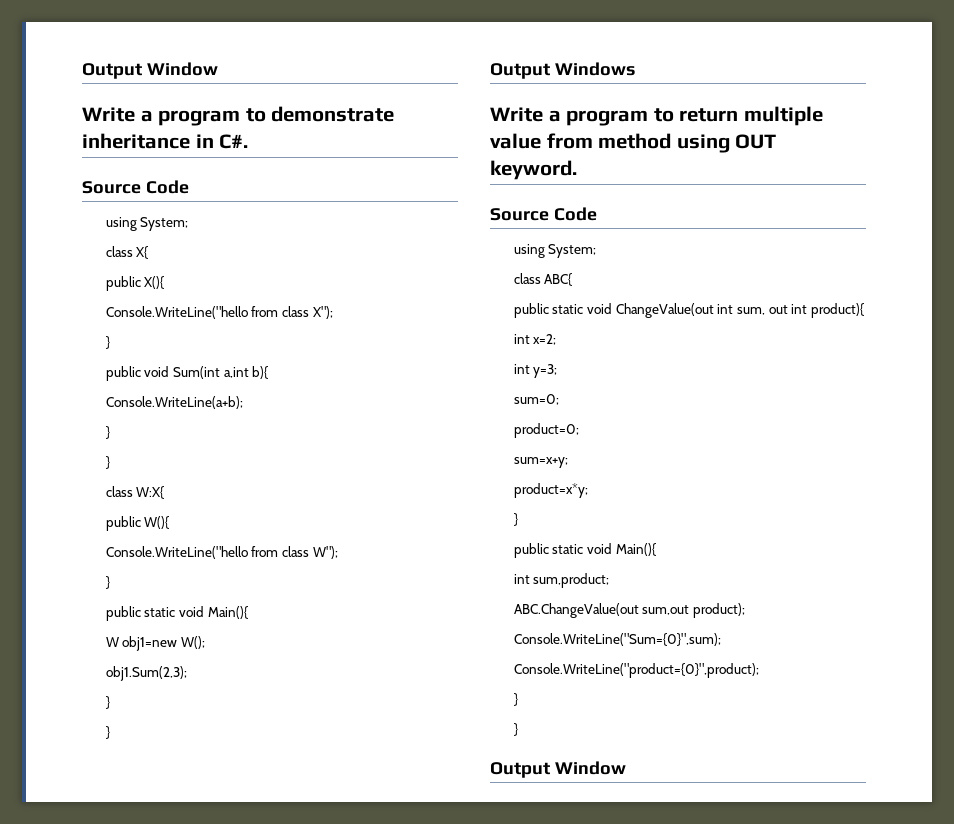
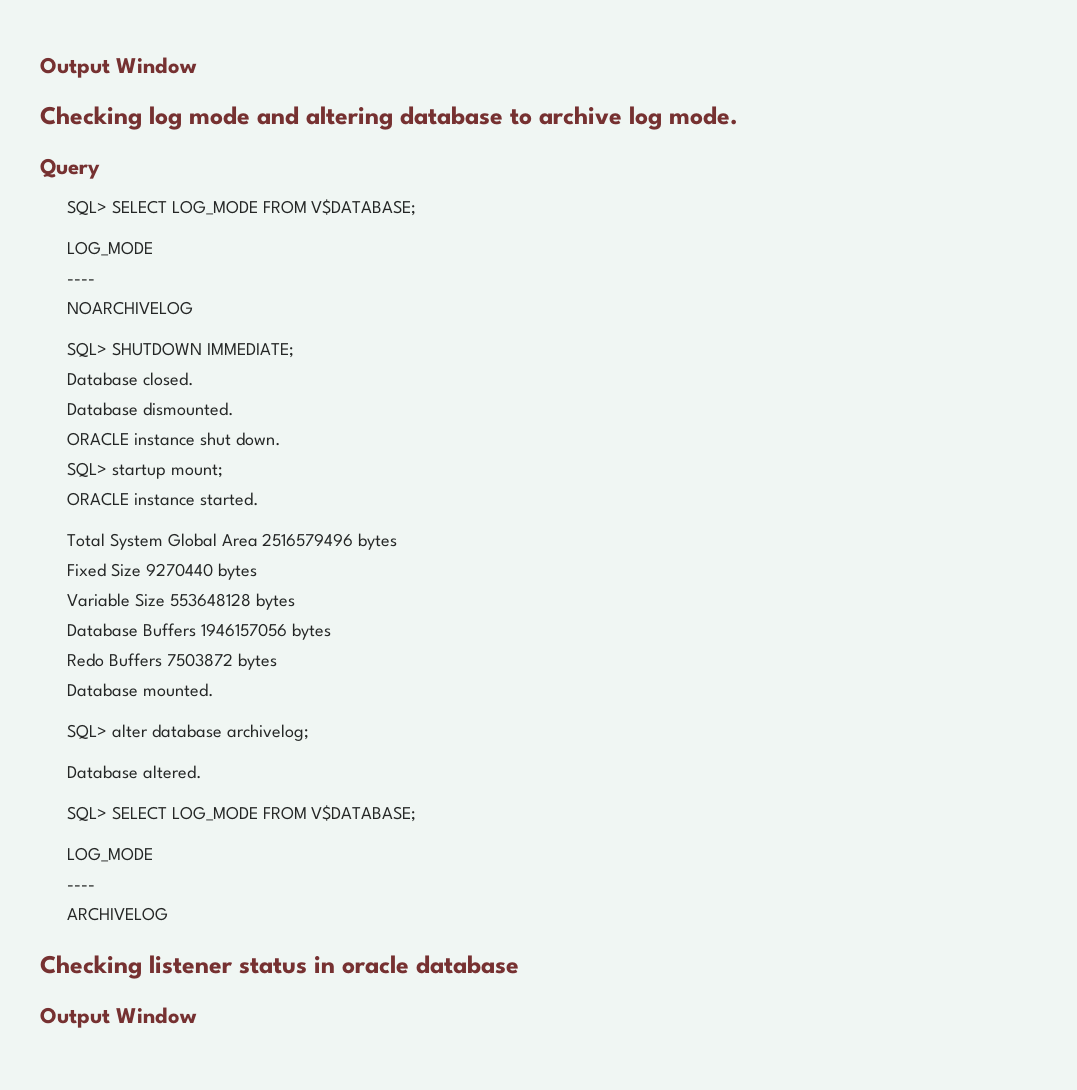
[82,106,395,126] [82,133,249,149] [82,180,189,194] [105,217,189,231] [105,246,149,259] [105,276,165,291] [105,306,333,319] [105,336,110,349] [105,366,269,381] [105,396,243,409] [105,426,110,439] [105,456,110,469] [105,486,165,499] [105,516,170,531] [105,546,338,559] [105,576,110,589] [105,606,248,621] [105,636,205,651] [105,666,187,681] [105,696,110,709] [105,726,110,739] [490,62,635,79] [490,106,823,126] [490,133,777,153] [490,160,577,180] [490,207,597,221] [513,244,597,258] [513,273,573,286] [513,303,864,318] [513,334,557,345] [513,364,558,378] [513,394,559,405] [513,423,579,438] [513,457,568,468] [513,483,588,498] [513,513,518,526] [513,543,656,558] [513,573,610,588] [513,603,745,618] [513,633,721,646] [513,663,759,678] [513,693,518,706] [513,723,518,736] Write a program to demonstrate inheritance in C#. // Source Code // using System; // class X{ // public X(){ // Console.WriteLine("hello from class X"); // } // public void Sum(int a,int b){ // Console.WriteLine(a+b); // } // } // class W:X{ // public W(){ // Console.WriteLine("hello from class W"); // } // public static void Main(){ // W obj1=new W(); // obj1.Sum(2,3); // } // } // Output Windows // Write a program to return multiple value from method using OUT keyword. // Source Code // using System; // class ABC{ // public static void ChangeValue(out int sum, out int product){ // int x=2; // int y=3; // sum=0; // product=0; // sum=x+y; // product=x*y; // } // public static void Main(){ // int sum,product; // ABC.ChangeValue(out sum,out product); // Console.WriteLine("Sum={0}",sum); // Console.WriteLine("product={0}",product); // } // } -> [40,106,738,130] [40,158,100,179] [67,199,417,216] [67,241,154,256] [67,279,96,284] [67,301,194,315] [67,342,294,358] [67,372,194,386] [67,402,234,416] [67,432,281,446] [67,462,223,479] [67,492,259,506] [67,533,398,550] [67,563,257,580] [67,593,295,610] [67,623,331,640] [67,653,277,670] [67,683,214,697] [67,724,309,741] [67,765,202,779] [67,805,417,822] [67,847,154,862] [67,885,96,890] [67,907,169,921] [40,955,519,979] Checking log mode and altering database to archive log mode. // Query // SQL> SELECT LOG_MODE FROM V$DATABASE; // LOG_MODE // ---- // NOARCHIVELOG // SQL> SHUTDOWN IMMEDIATE; // Database closed. // Database dismounted. // ORACLE instance shut down. // SQL> startup mount; // ORACLE instance started. // Total System Global Area 2516579496 bytes // Fixed Size 9270440 bytes // Variable Size 553648128 bytes // Database Buffers 1946157056 bytes // Redo Buffers 7503872 bytes // Database mounted. // SQL> alter database archivelog; // Database altered. // SQL> SELECT LOG_MODE FROM V$DATABASE; // LOG_MODE // ---- // ARCHIVELOG // Checking listener status in oracle database

